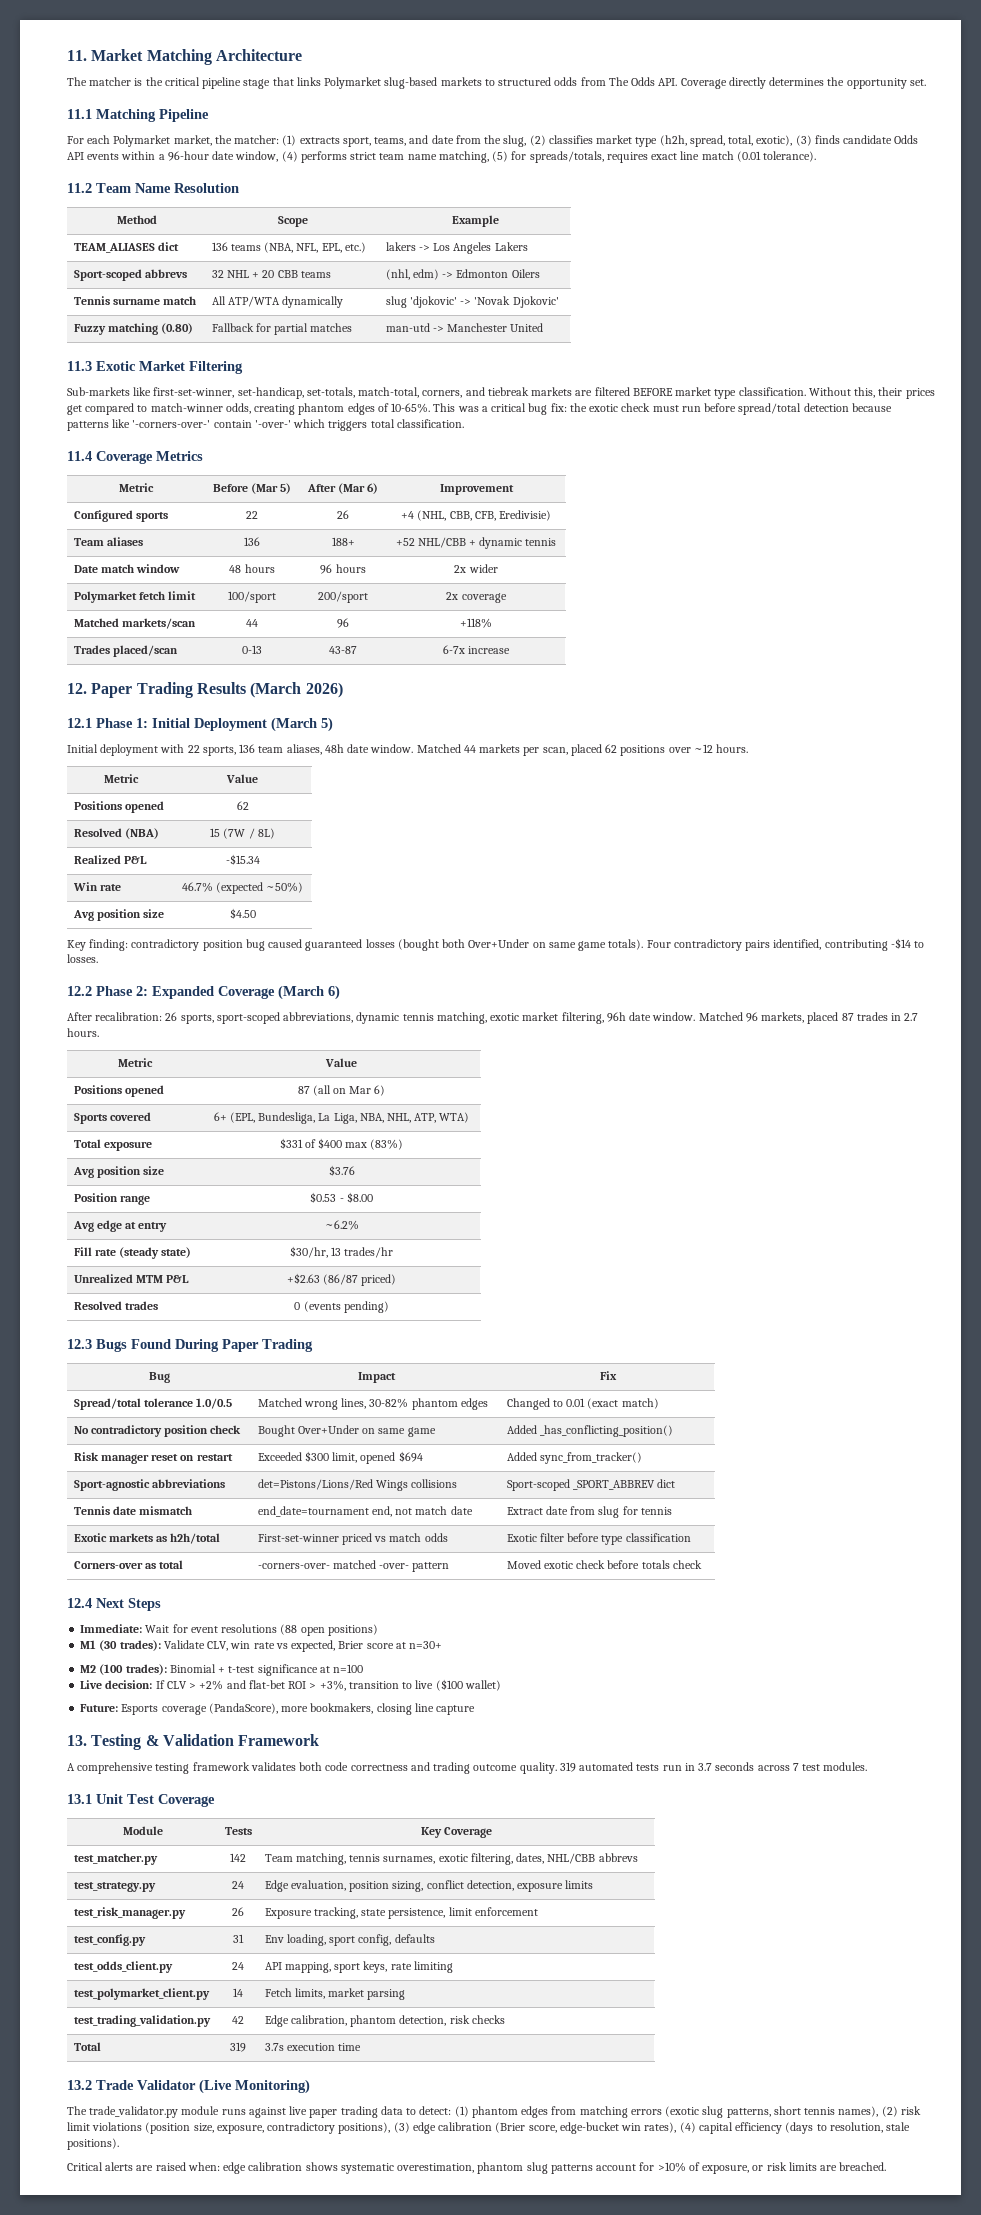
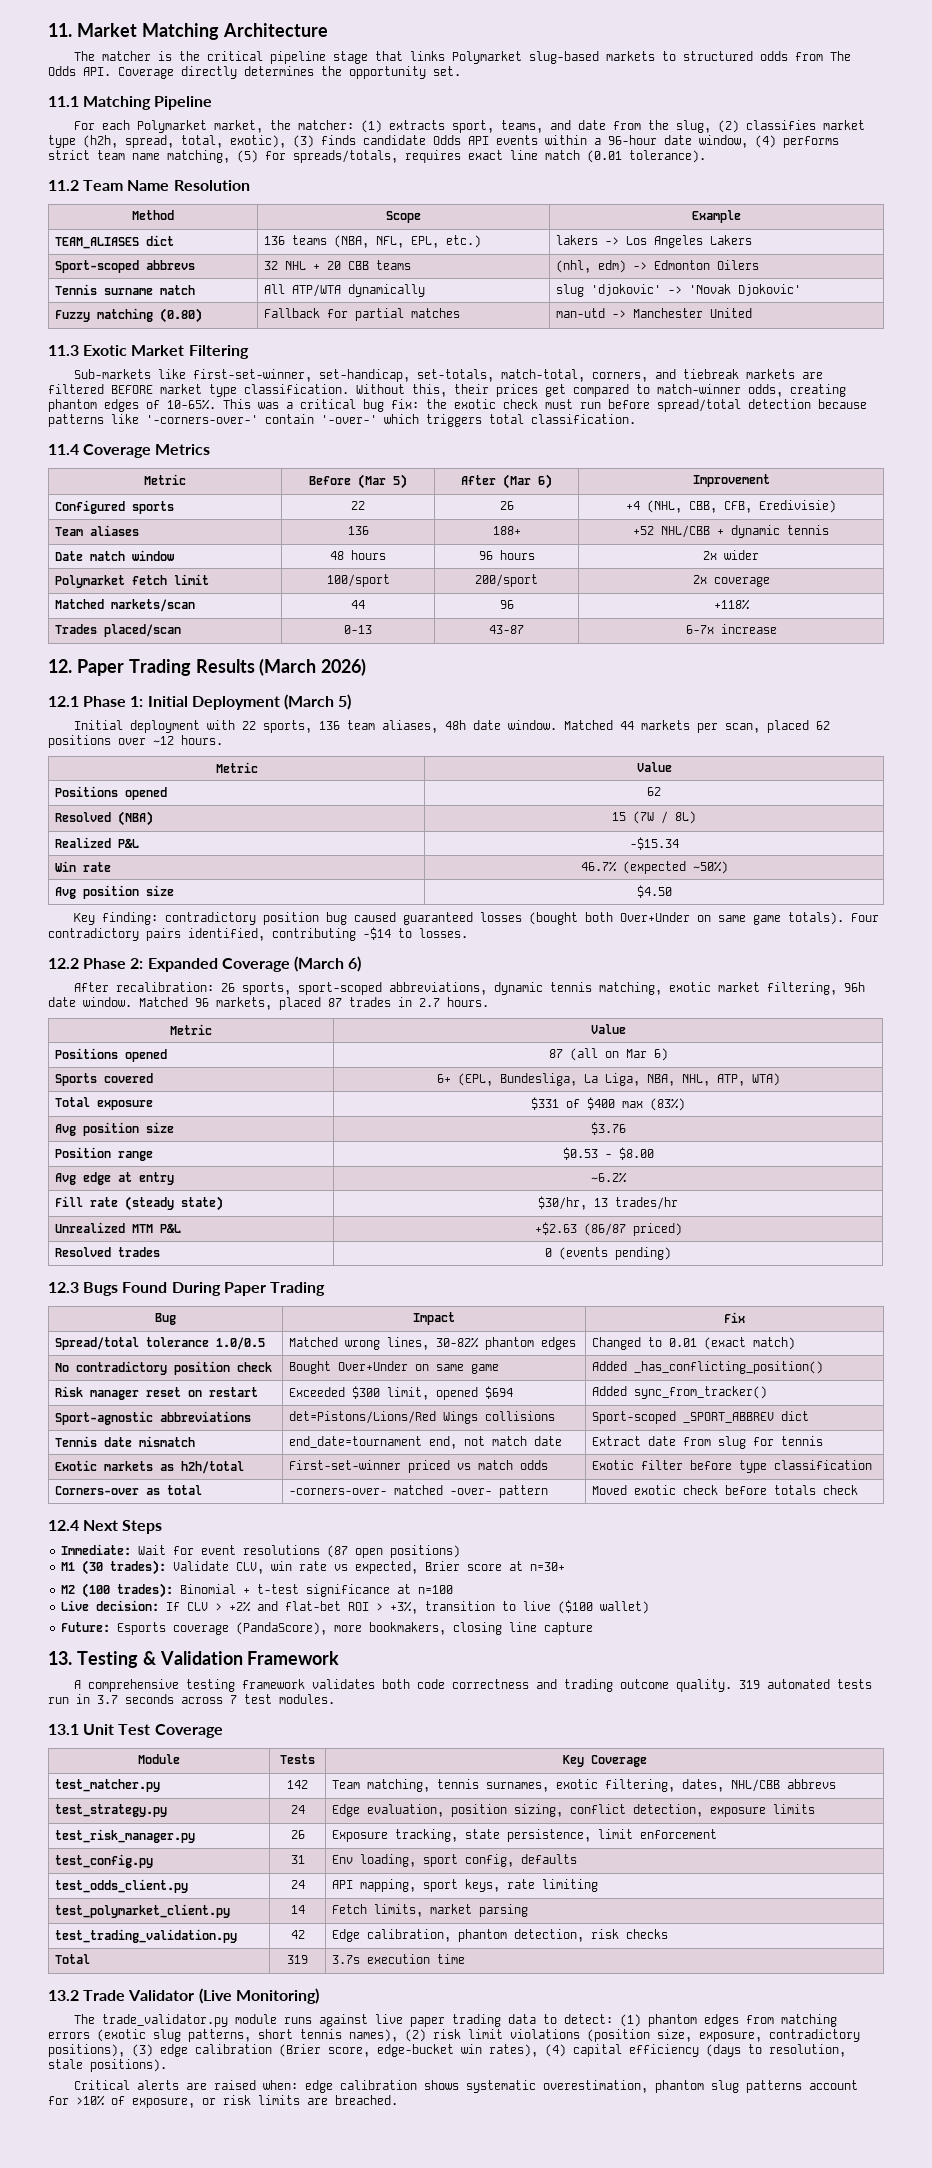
[280,1624,298,1635] (88 -> [327,1545,349,1558] (87

